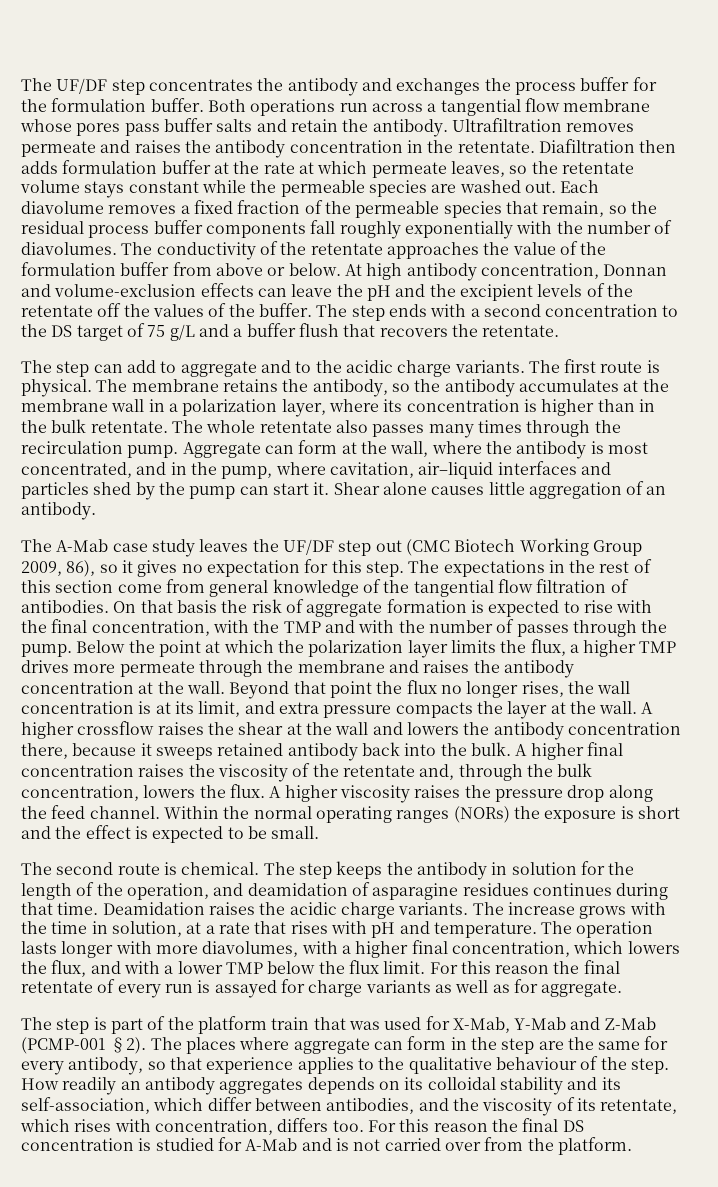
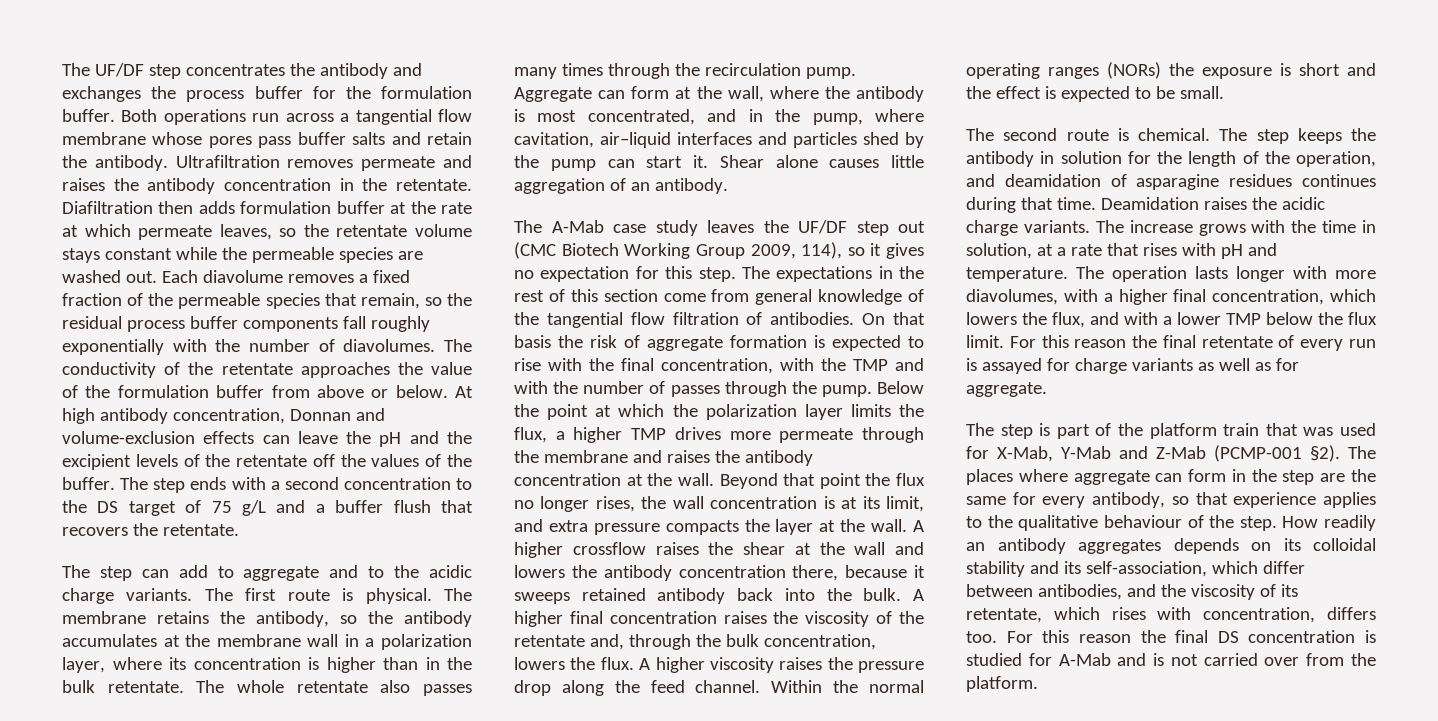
[66,560,96,577] 86), -> [801,242,843,259] 114),

